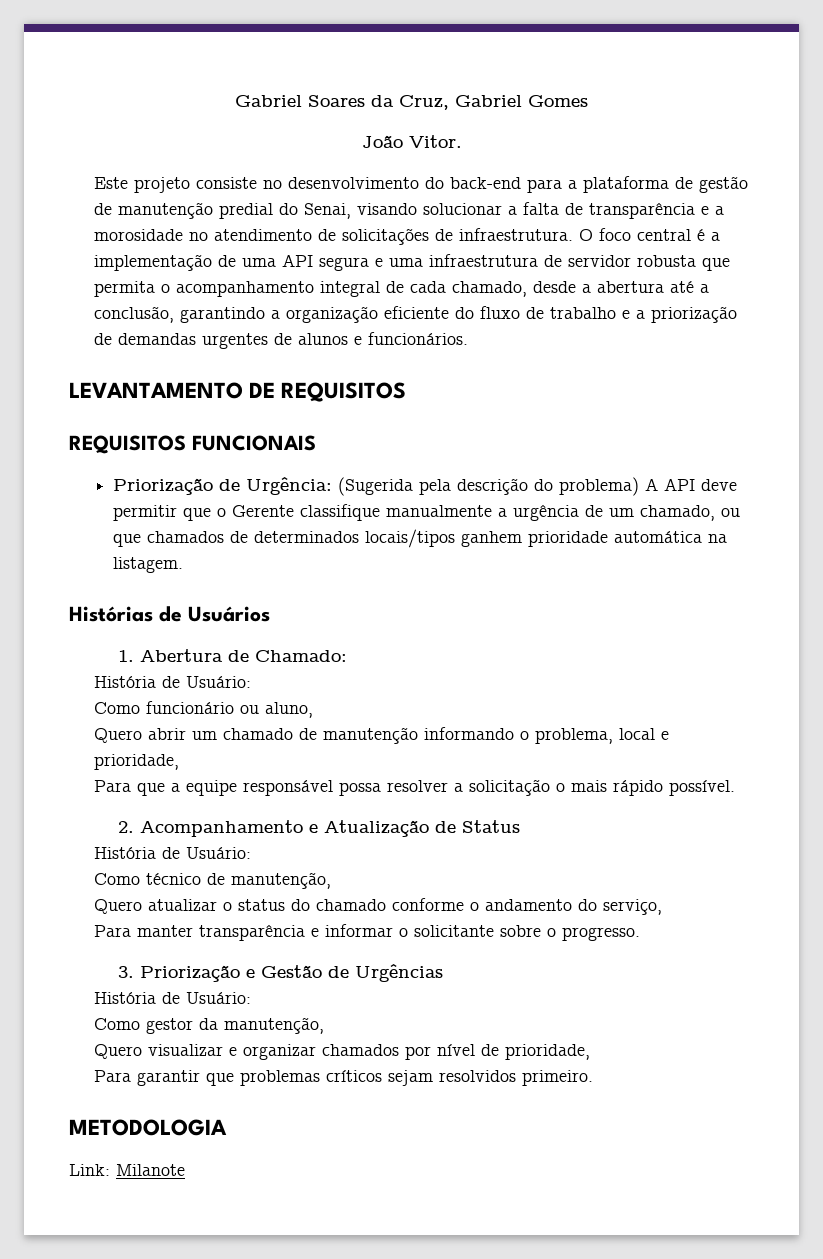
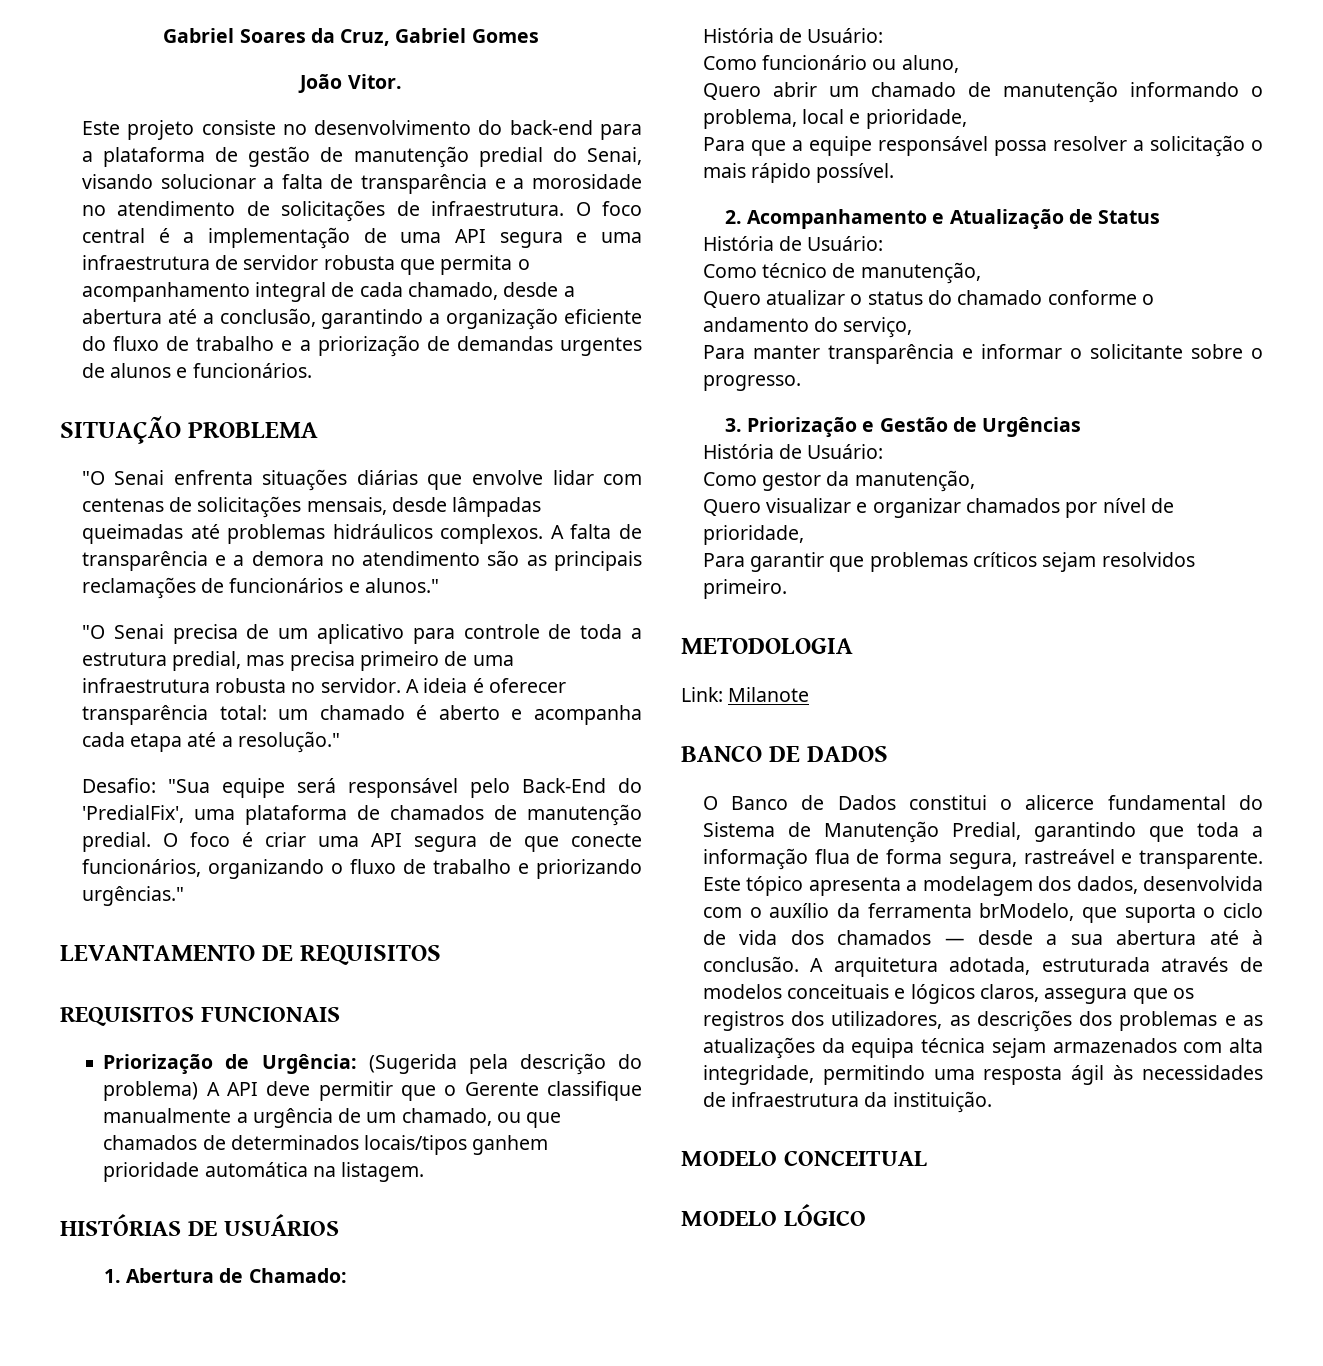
(468, 338) none -> [60,415,319,444] [81,469,642,491] [81,496,542,518] [81,524,642,544] [81,550,643,571] [81,577,439,599] [81,624,642,644] [81,651,514,671] [81,678,566,693] [81,705,642,725] [81,731,340,753] [81,778,642,798] [81,804,642,826] [81,832,642,852] [81,859,643,879] [81,886,184,906] // SITUAÇÃO PROBLEMA // "O Senai enfrenta situações diárias que envolve lidar com centenas de solicitações mensais, desde lâmpadas queimadas até problemas hidráulicos complexos. A falta de transparência e a demora no atendimento são as principais reclamações de funcionários e alunos." // "O Senai precisa de um aplicativo para controle de toda a estrutura predial, mas precisa primeiro de uma infraestrutura robusta no servidor. A ideia é oferecer transparência total: um chamado é aberto e acompanha cada etapa até a resolução." // Desafio: "Sua equipe será responsável pelo Back-End do 'PredialFix', uma plataforma de chamados de manutenção predial. O foco é criar uma API segura de que conecte funcionários, organizando o fluxo de trabalho e priorizando urgências."
[69,606,270,622] Histórias de Usuários -> [60,1214,339,1236] HISTÓRIAS DE USUÁRIOS
(185, 1170) none -> [681,745,889,762] [702,795,1263,810] [702,821,1263,843] [702,848,1263,870] [702,876,1263,896] [702,903,1263,923] [702,930,1263,945] [702,956,1263,977] [702,984,1194,1004] [702,1010,1263,1032] [702,1037,1263,1059] [702,1065,1263,1085] [702,1091,992,1113] [681,1150,927,1166] [681,1204,866,1226] // BANCO DE DADOS // O Banco de Dados constitui o alicerce fundamental do Sistema de Manutenção Predial, garantindo que toda a informação flua de forma segura, rastreável e transparente. Este tópico apresenta a modelagem dos dados, desenvolvida com o auxílio da ferramenta brModelo, que suporta o ciclo de vida dos chamados — desde a sua abertura até à conclusão. A arquitetura adotada, estruturada através de modelos conceituais e lógicos claros, assegura que os registros dos utilizadores, as descrições dos problemas e as atualizações da equipa técnica sejam armazenados com alta integridade, permitindo uma resposta ágil às necessidades de infraestrutura da instituição. // MODELO CONCEITUAL // MODELO LÓGICO

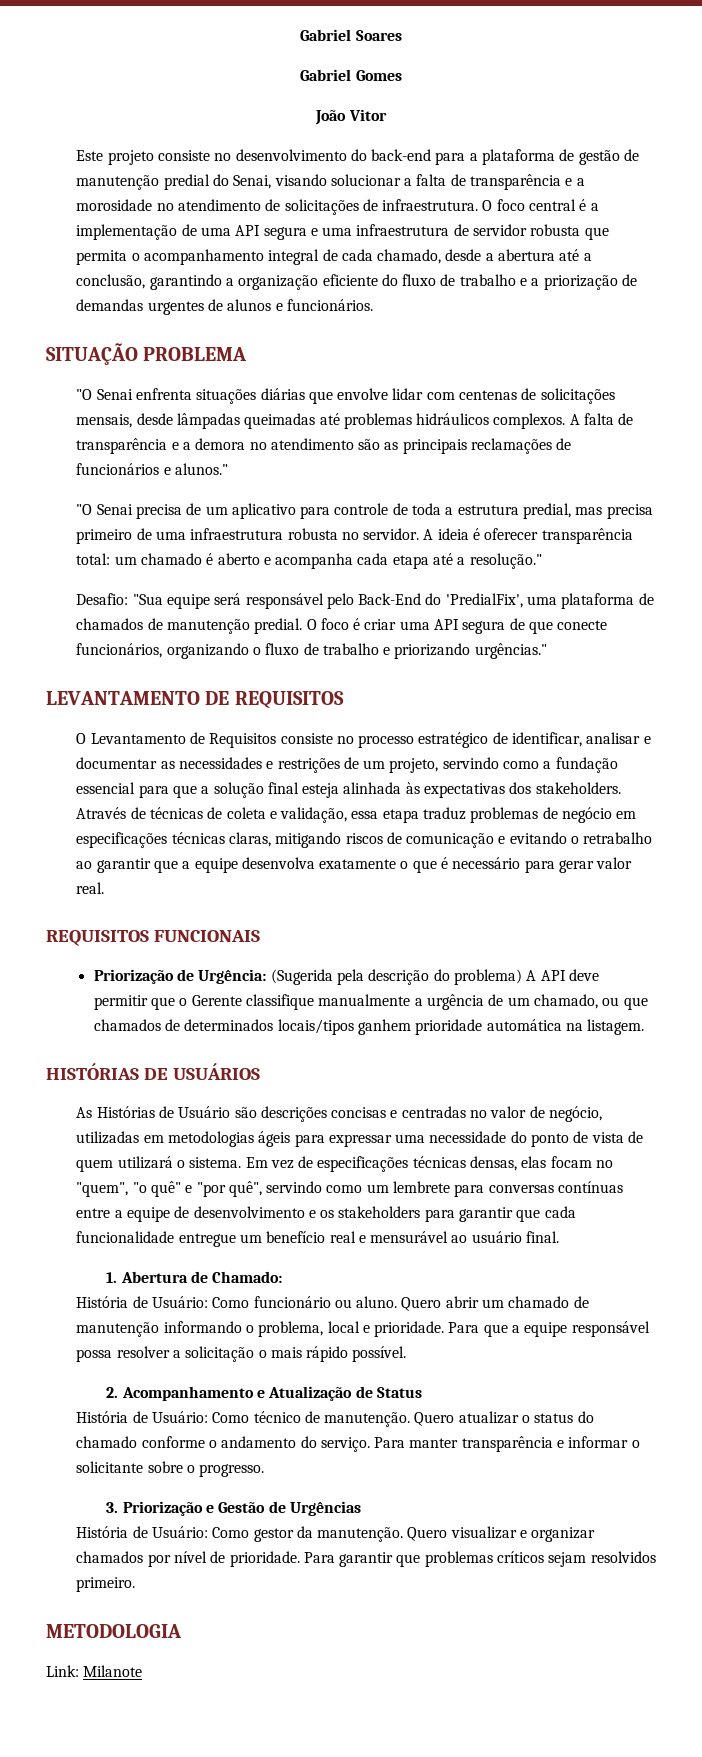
[310,28,391,46] da Cruz, -> (402, 35) //
[347,74,402,89] Vitor. -> [348,109,387,121] Vitor
(442, 955) none -> [76,732,651,748] [76,757,618,773] [76,782,621,798] [76,807,637,823] [76,832,653,848] [76,857,633,873] [76,882,105,894] // O Levantamento de Requisitos consiste no processo estratégico de identificar, analisar e documentar as necessidades e restrições de um projeto, servindo como a fundação essencial para que a solução final esteja alinhada às expectativas dos stakeholders. Através de técnicas de coleta e validação, essa etapa traduz problemas de negócio em especificações técnicas claras, mitigando riscos de comunicação e evitando o retrabalho ao garantir que a equipe desenvolva exatamente o que é necessário para gerar valor real.
(339, 1225) none -> [76,1106,603,1122] [76,1131,644,1147] [76,1156,614,1172] [76,1181,624,1197] [76,1206,576,1222] [76,1231,560,1247] // As Histórias de Usuário são descrições concisas e centradas no valor de negócio, utilizadas em metodologias ágeis para expressar uma necessidade do ponto de vista de quem utilizará o sistema. Em vez de especificações técnicas densas, elas focam no "quem", "o quê" e "por quê", servindo como um lembrete para conversas contínuas entre a equipe de desenvolvimento e os stakeholders para garantir que cada funcionalidade entregue um benefício real e mensurável ao usuário final.
(884, 35) // -> (208, 1302) none
[901,55,959,73] aluno, // -> [356,1296,398,1308] aluno.
[865,109,967,129] prioridade, // -> [374,1321,445,1337] prioridade.
(884, 243) // -> (208, 1417) none
[860,262,981,284] manutenção, // -> [324,1412,411,1427] manutenção.
[843,317,913,338] serviço, // -> [320,1437,370,1452] serviço.
(884, 451) // -> (208, 1532) none
[854,470,975,492] manutenção, // -> [317,1527,404,1542] manutenção.
[702,525,804,545] prioridade, // -> [229,1551,300,1567] prioridade.
[681,745,889,762] [702,795,1263,810] [702,821,1263,843] [702,848,1263,870] [702,876,1263,896] [702,903,1263,923] [702,930,1263,945] [702,956,1263,977] [702,984,1194,1004] [702,1010,1263,1032] [702,1037,1263,1059] [702,1065,1263,1085] [702,1091,992,1113] [681,1150,927,1166] [681,1204,866,1226] // BANCO DE DADOS // O Banco de Dados constitui o alicerce fundamental do Sistema de Manutenção Predial, garantindo que toda a informação flua de forma segura, rastreável e transparente. Este tópico apresenta a modelagem dos dados, desenvolvida com o auxílio da ferramenta brModelo, que suporta o ciclo de vida dos chamados — desde a sua abertura até à conclusão. A arquitetura adotada, estruturada através de modelos conceituais e lógicos claros, assegura que os registros dos utilizadores, as descrições dos problemas e as atualizações da equipa técnica sejam armazenados com alta integridade, permitindo uma resposta ágil às necessidades de infraestrutura da instituição. // MODELO CONCEITUAL // MODELO LÓGICO -> (143, 1671) none

